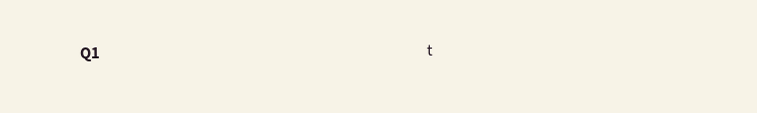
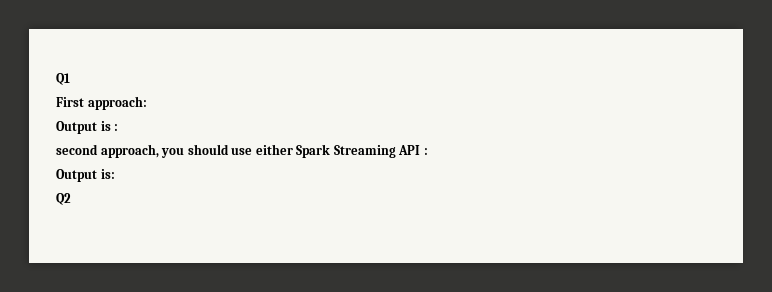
[426,44,433,56] t -> [56,96,147,110] [56,121,119,134] [56,144,428,158] [56,169,115,182] [56,193,71,205] First approach: // Output is : // second approach, you should use either Spark Streaming API : // Output is: // Q2

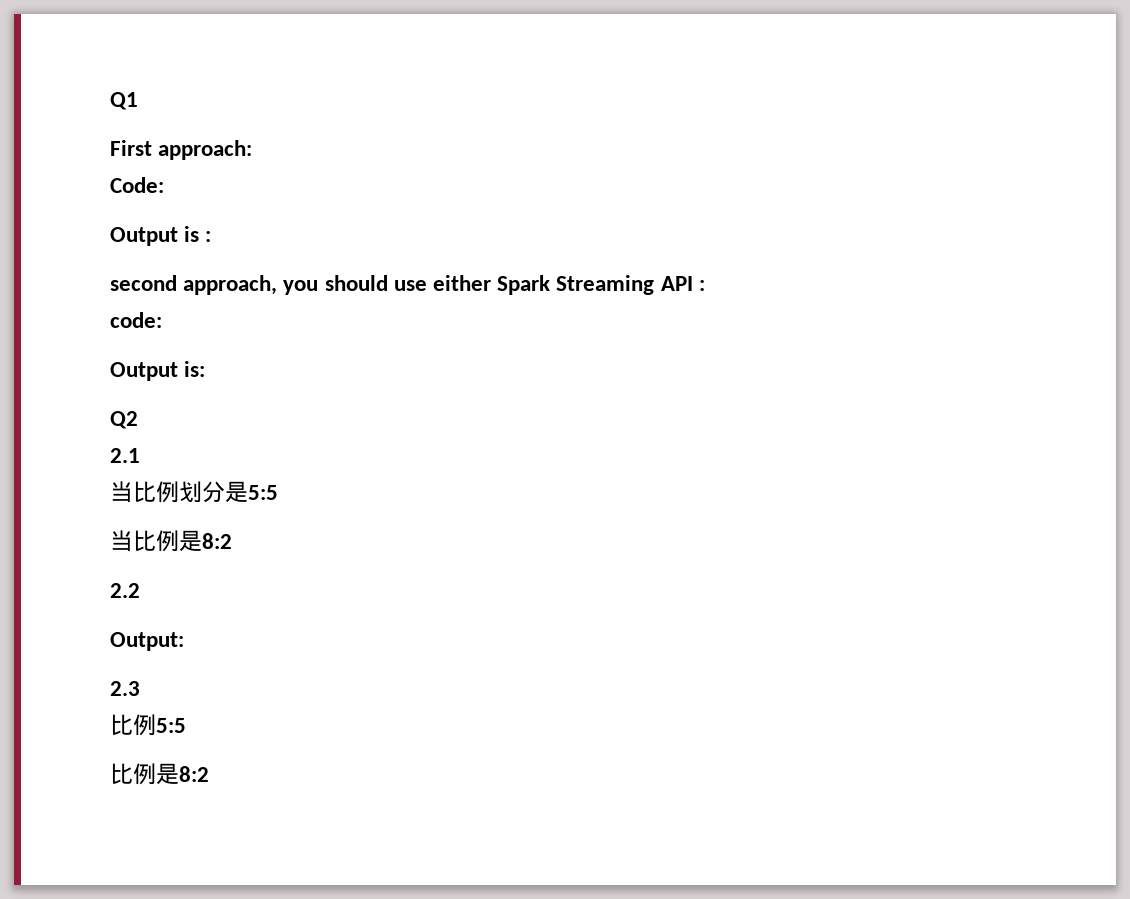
(147, 103) none -> [110,177,164,193] // Code:
(428, 151) none -> [110,312,162,328] // code:
(71, 199) none -> [110,448,140,463] [110,481,278,503] [110,530,232,552] [110,583,140,598] [110,632,184,651] [110,681,140,696] [110,714,186,736] [110,763,209,785] // 2.1 // 当比例划分是5:5 // 当比例是8:2 // 2.2 // Output: // 2.3 // 比例5:5 // 比例是8:2

